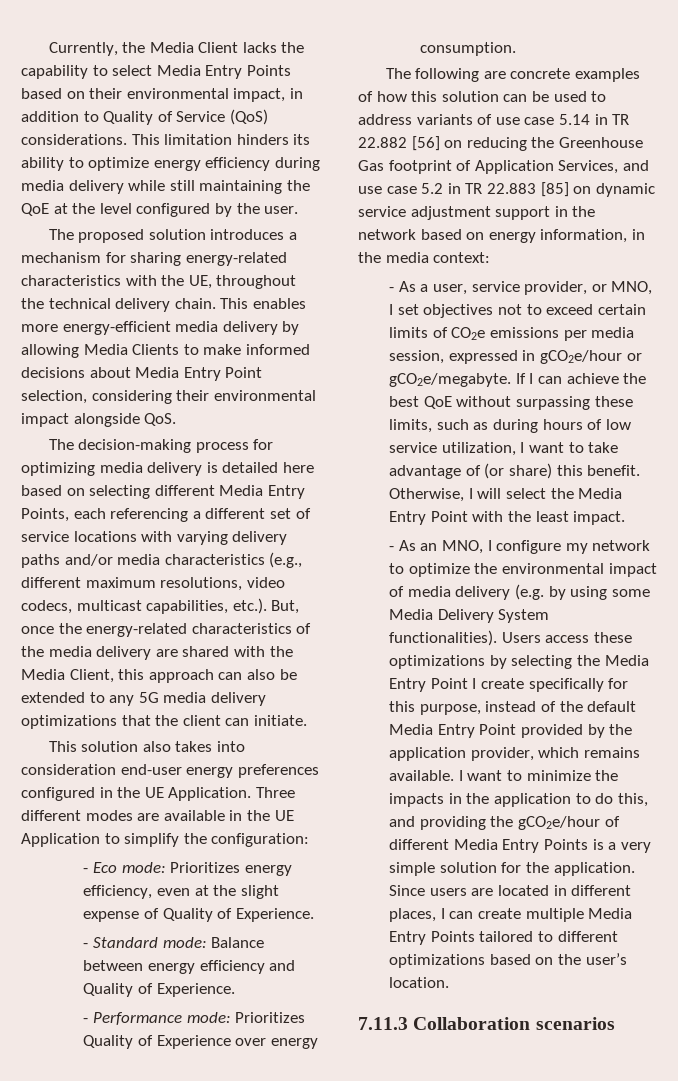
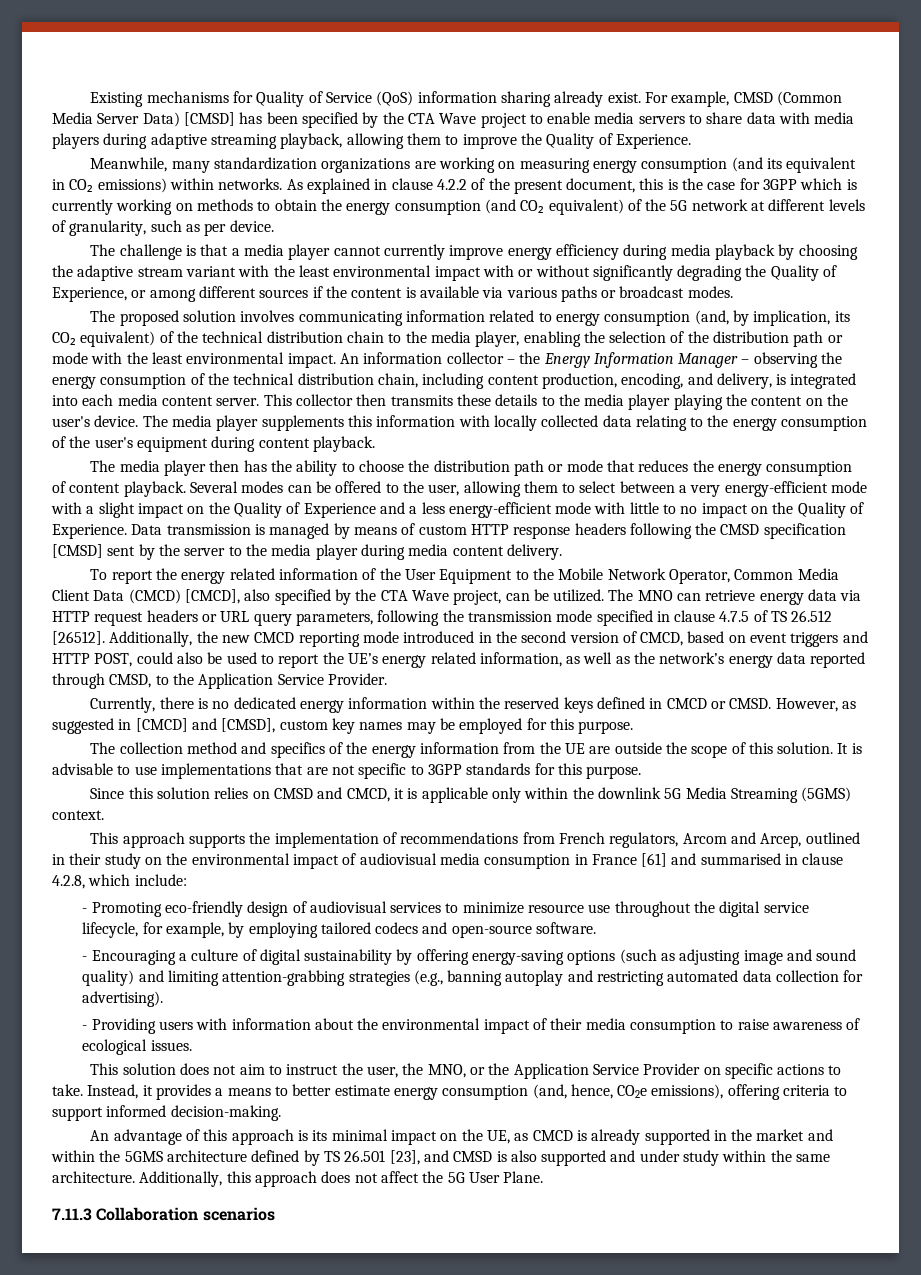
[48,42,305,56] [21,65,291,79] [21,88,303,102] [21,109,268,125] [21,134,311,145] [21,157,320,171] [21,180,310,194] [21,203,299,217] [48,229,297,243] [21,252,287,266] [21,275,297,289] [21,298,306,312] [21,321,300,335] [21,344,310,358] [21,367,263,381] [21,390,316,404] [21,413,177,427] [48,439,274,453] [21,462,314,476] [21,485,305,499] [21,508,311,522] [21,531,288,545] [21,552,303,568] [21,577,285,591] [21,598,300,614] [21,623,312,637] [21,646,293,660] [21,669,297,683] [21,692,266,706] [21,715,307,729] [48,741,245,752] [21,764,319,778] [21,787,295,801] [21,810,294,821] [21,833,310,847] [83,862,292,876] [83,885,279,899] [83,908,314,922] [83,937,265,948] [83,960,296,974] [83,983,235,997] [83,1012,306,1025] [83,1035,318,1049] [420,42,517,56] [385,68,640,82] [358,91,607,102] [358,114,630,125] [358,136,643,151] [358,160,649,174] [358,182,655,197] [358,206,596,220] [358,229,645,243] [358,252,491,263] [389,281,653,295] [389,304,646,318] [389,327,635,341] [389,350,642,364] [389,373,647,387] [389,396,633,410] [389,419,631,433] [389,442,619,456] [389,463,641,479] [389,488,623,502] [389,511,626,525] [389,540,651,554] [389,563,657,577] [389,584,650,600] [389,609,550,623] [389,630,632,646] [389,655,649,669] [389,678,629,692] [389,701,637,715] [389,724,633,738] [389,747,640,761] [389,770,619,781] [389,793,648,807] [389,816,620,830] [389,839,651,853] [389,862,635,876] [389,885,632,896] [389,908,633,922] [389,931,618,945] [389,953,627,968] [389,977,450,988] Currently, the Media Client lacks the capability to select Media Entry Points based on their environmental impact, in addition to Quality of Service (QoS) considerations. This limitation hinders its ability to optimize energy efficiency during media delivery while still maintaining the QoE at the level configured by the user. // The proposed solution introduces a mechanism for sharing energy-related characteristics with the UE, throughout the technical delivery chain. This enables more energy-efficient media delivery by allowing Media Clients to make informed decisions about Media Entry Point selection, considering their environmental impact alongside QoS. // The decision-making process for optimizing media delivery is detailed here based on selecting different Media Entry Points, each referencing a different set of service locations with varying delivery paths and/or media characteristics (e.g., different maximum resolutions, video codecs, multicast capabilities, etc.). But, once the energy-related characteristics of the media delivery are shared with the Media Client, this approach can also be extended to any 5G media delivery optimizations that the client can initiate. // This solution also takes into consideration end-user energy preferences configured in the UE Application. Three different modes are available in the UE Application to simplify the configuration: // - Eco mode: Prioritizes energy efficiency, even at the slight expense of Quality of Experience. // - Standard mode: Balance between energy efficiency and Quality of Experience. // - Performance mode: Prioritizes Quality of Experience over energy consumption. // The following are concrete examples of how this solution can be used to address variants of use case 5.14 in TR 22.882 [56] on reducing the Greenhouse Gas footprint of Application Services, and use case 5.2 in TR 22.883 [85] on dynamic service adjustment support in the network based on energy information, in the media context: // - As a user, service provider, or MNO, I set objectives not to exceed certain limits of CO2e emissions per media session, expressed in gCO2e/hour or gCO2e/megabyte. If I can achieve the best QoE without surpassing these limits, such as during hours of low service utilization, I want to take advantage of (or share) this benefit. Otherwise, I will select the Media Entry Point with the least impact. // - As an MNO, I configure my network to optimize the environmental impact of media delivery (e.g. by using some Media Delivery System functionalities). Users access these optimizations by selecting the Media Entry Point I create specifically for this purpose, instead of the default Media Entry Point provided by the application provider, which remains available. I want to minimize the impacts in the application to do this, and providing the gCO2e/hour of different Media Entry Points is a very simple solution for the application. Since users are located in different places, I can create multiple Media Entry Points tailored to different optimizations based on the user’s location. -> [90,91,842,107] [52,112,855,128] [52,133,691,149] [90,157,857,173] [52,178,857,194] [52,199,865,215] [52,220,274,236] [90,244,858,260] [52,265,838,281] [52,286,733,302] [90,310,850,326] [52,331,843,347] [52,352,843,368] [52,373,857,389] [52,394,849,410] [52,415,868,431] [52,436,375,452] [90,460,853,476] [52,481,868,497] [51,502,865,518] [52,523,846,539] [52,544,562,560] [90,568,839,584] [52,589,862,605] [52,610,833,626] [52,631,868,647] [52,652,866,668] [52,673,387,689] [90,697,856,713] [52,718,634,734] [90,742,862,758] [52,763,642,779] [90,787,852,803] [52,810,104,820] [90,832,860,848] [52,853,844,869] [52,874,187,889] [82,901,809,917] [82,922,597,938] [82,949,857,965] [82,970,864,986] [82,991,164,1007] [82,1018,861,1034] [82,1039,192,1055] [90,1063,842,1079] [52,1084,848,1100] [52,1105,281,1121] [90,1129,833,1145] [51,1150,831,1166] [52,1171,544,1187] Existing mechanisms for Quality of Service (QoS) information sharing already exist. For example, CMSD (Common Media Server Data) [CMSD] has been specified by the CTA Wave project to enable media servers to share data with media players during adaptive streaming playback, allowing them to improve the Quality of Experience. // Meanwhile, many standardization organizations are working on measuring energy consumption (and its equivalent in CO₂ emissions) within networks. As explained in clause 4.2.2 of the present document, this is the case for 3GPP which is currently working on methods to obtain the energy consumption (and CO₂ equivalent) of the 5G network at different levels of granularity, such as per device. // The challenge is that a media player cannot currently improve energy efficiency during media playback by choosing the adaptive stream variant with the least environmental impact with or without significantly degrading the Quality of Experience, or among different sources if the content is available via various paths or broadcast modes. // The proposed solution involves communicating information related to energy consumption (and, by implication, its CO₂ equivalent) of the technical distribution chain to the media player, enabling the selection of the distribution path or mode with the least environmental impact. An information collector – the Energy Information Manager – observing the energy consumption of the technical distribution chain, including content production, encoding, and delivery, is integrated into each media content server. This collector then transmits these details to the media player playing the content on the user's device. The media player supplements this information with locally collected data relating to the energy consumption of the user's equipment during content playback. // The media player then has the ability to choose the distribution path or mode that reduces the energy consumption of content playback. Several modes can be offered to the user, allowing them to select between a very energy-efficient mode with a slight impact on the Quality of Experience and a less energy-efficient mode with little to no impact on the Quality of Experience. Data transmission is managed by means of custom HTTP response headers following the CMSD specification [CMSD] sent by the server to the media player during media content delivery. // To report the energy related information of the User Equipment to the Mobile Network Operator, Common Media Client Data (CMCD) [CMCD], also specified by the CTA Wave project, can be utilized. The MNO can retrieve energy data via HTTP request headers or URL query parameters, following the transmission mode specified in clause 4.7.5 of TS 26.512 [26512]. Additionally, the new CMCD reporting mode introduced in the second version of CMCD, based on event triggers and HTTP POST, could also be used to report the UE’s energy related information, as well as the network’s energy data reported through CMSD, to the Application Service Provider. // Currently, there is no dedicated energy information within the reserved keys defined in CMCD or CMSD. However, as suggested in [CMCD] and [CMSD], custom key names may be employed for this purpose. // The collection method and specifics of the energy information from the UE are outside the scope of this solution. It is advisable to use implementations that are not specific to 3GPP standards for this purpose. // Since this solution relies on CMSD and CMCD, it is applicable only within the downlink 5G Media Streaming (5GMS) context. // This approach supports the implementation of recommendations from French regulators, Arcom and Arcep, outlined in their study on the environmental impact of audiovisual media consumption in France [61] and summarised in clause 4.2.8, which include: // - Promoting eco-friendly design of audiovisual services to minimize resource use throughout the digital service lifecycle, for example, by employing tailored codecs and open-source software. // - Encouraging a culture of digital sustainability by offering energy-saving options (such as adjusting image and sound quality) and limiting attention-grabbing strategies (e.g., banning autoplay and restricting automated data collection for advertising). // - Providing users with information about the environmental impact of their media consumption to raise awareness of ecological issues. // This solution does not aim to instruct the user, the MNO, or the Application Service Provider on specific actions to take. Instead, it provides a means to better estimate energy consumption (and, hence, CO2e emissions), offering criteria to support informed decision-making. // An advantage of this approach is its minimal impact on the UE, as CMCD is already supported in the market and within the 5GMS architecture defined by TS 26.501 [23], and CMSD is also supported and under study within the same architecture. Additionally, this approach does not affect the 5G User Plane.

